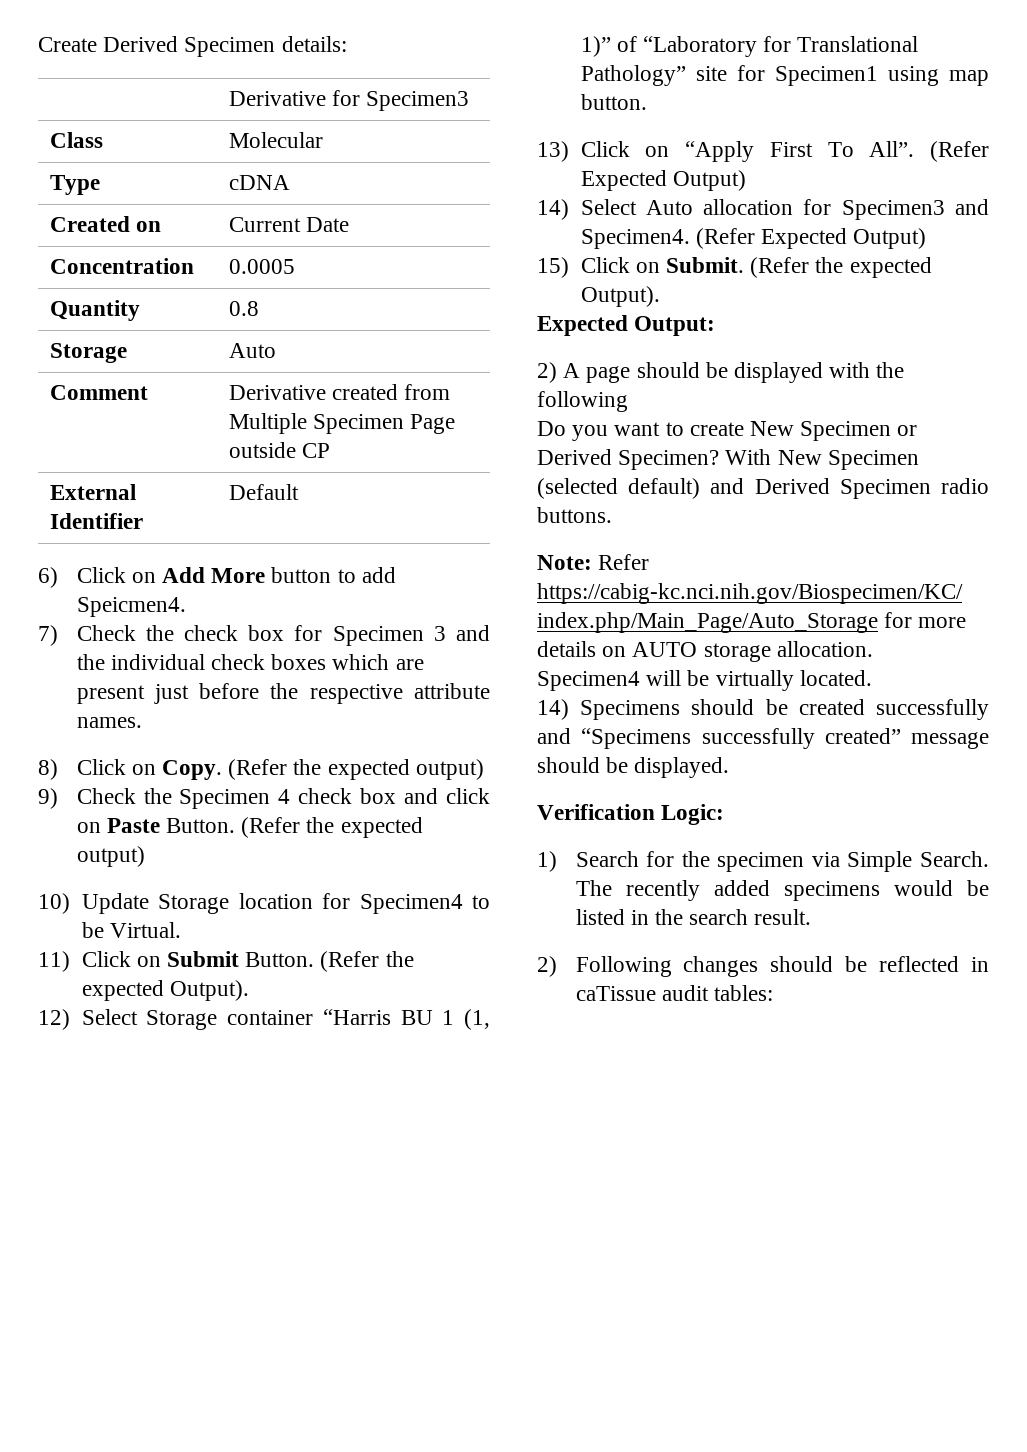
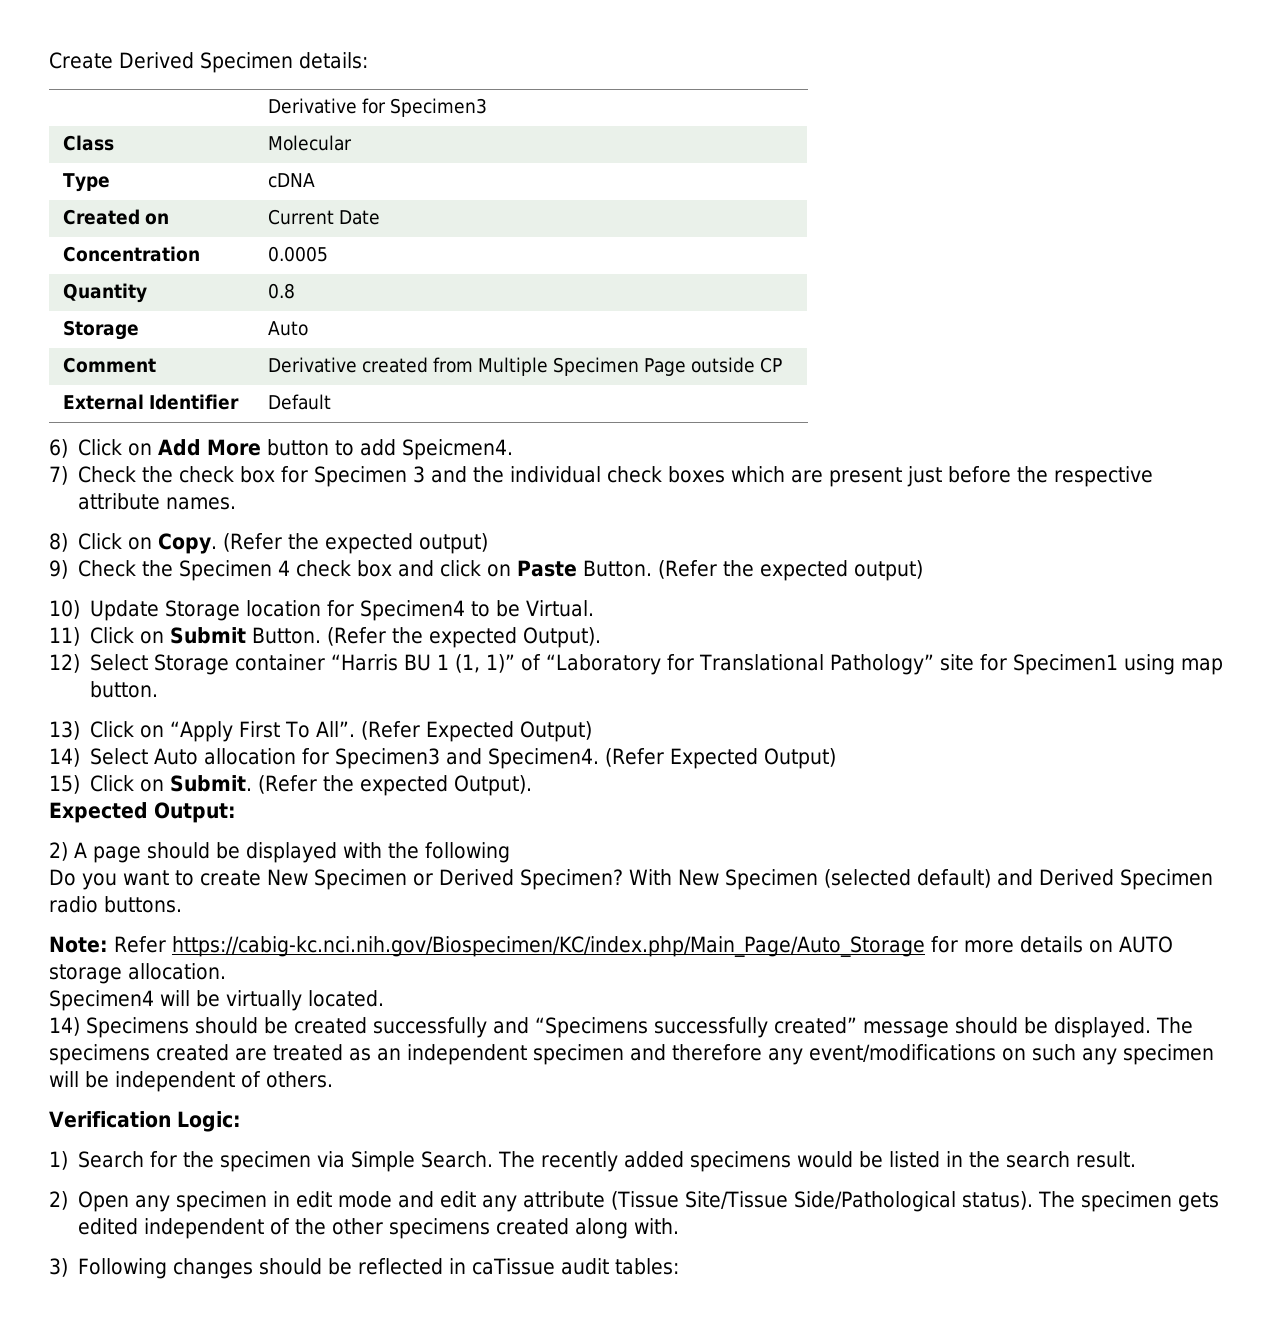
(730, 767) none -> [1156,1017,1193,1034] [49,1044,1214,1065] [49,1071,333,1092] The specimens created are treated as an independent specimen and therefore any event/modifications on such any specimen will be independent of others.
(557, 966) none -> [78,1191,1220,1212] [78,1218,680,1239] [49,1258,68,1277] Open any specimen in edit mode and edit any attribute (Tissue Site/Tissue Side/Pathological status). The specimen gets edited independent of the other specimens created along with. // 3)

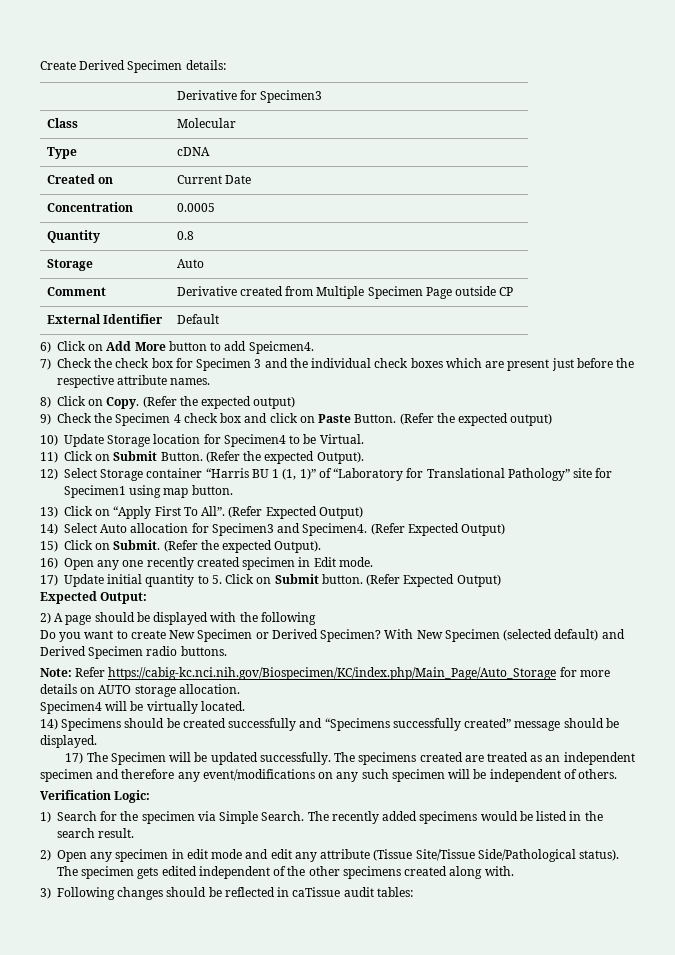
(533, 785) none -> [40,557,373,570] [40,574,501,587] // 16) Open any one recently created specimen in Edit mode. // 17) Update initial quantity to 5. Click on Submit button. (Refer Expected Output)
(1151, 1027) none -> [65,752,331,765] // 17) The Specimen will be updated successfully.
[1032,1044,1117,1065] such any -> [336,769,389,782] any such

